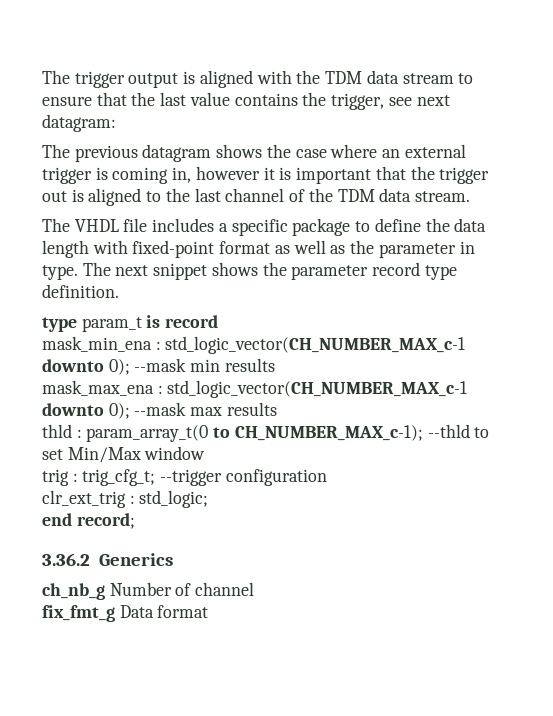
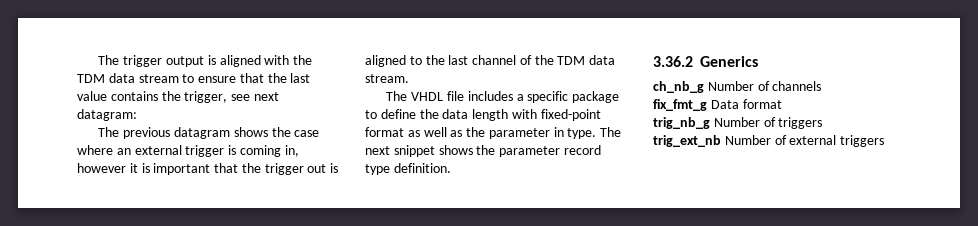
[42,315,219,332] [42,336,466,354] [42,358,275,375] [42,380,468,398] [42,402,277,419] [42,424,490,442] [42,446,206,463] [42,469,327,486] [42,490,209,508] [42,513,135,529] // type param_t is record // mask_min_ena : std_logic_vector(CH_NUMBER_MAX_c-1 downto 0); --mask min results // mask_max_ena : std_logic_vector(CH_NUMBER_MAX_c-1 downto 0); --mask max results // thld : param_array_t(0 to CH_NUMBER_MAX_c-1); --thld to set Min/Max window // trig : trig_cfg_t; --trigger configuration // clr_ext_trig : std_logic; // end record; -> (451, 168) none
[195,582,255,596] channel -> [772,81,822,91] channels
(209, 611) none -> [653,117,823,129] [653,135,885,147] // trig_nb_g Number of triggers // trig_ext_nb Number of external triggers

